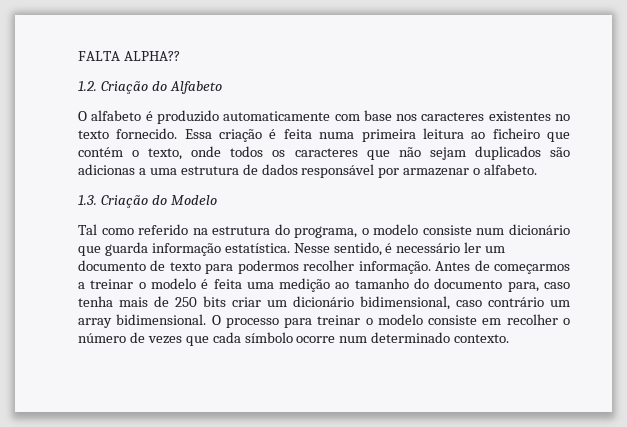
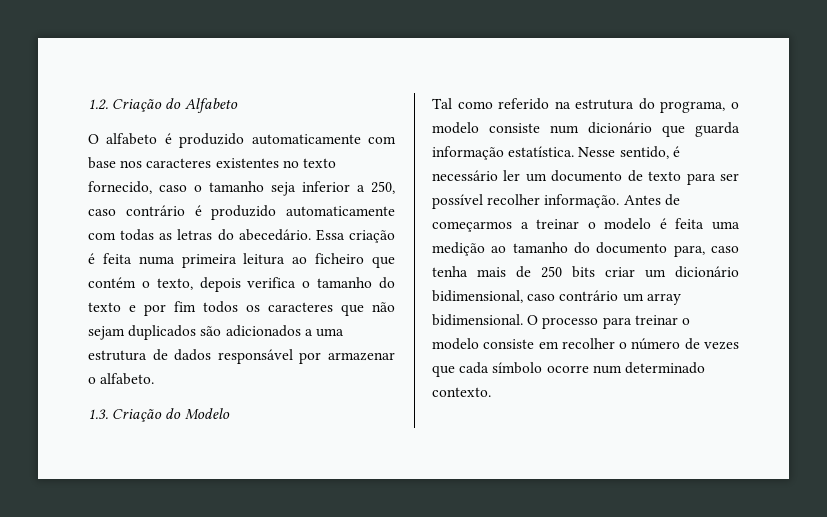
[78,51,180,61] FALTA ALPHA?? // -> (88, 104) none
[116,128,178,139] fornecido. -> [88,181,395,196] [88,205,395,220] [88,229,311,241] fornecido, caso o tamanho seja inferior a 250, caso contrário é produzido automaticamente com todas as letras do abecedário.
[191,146,222,157] onde -> [199,277,395,292] [88,301,196,316] depois verifica o tamanho do texto e por fim
[78,164,135,175] adicionas -> [225,325,301,337] adicionados
[237,260,299,274] podermos -> [720,173,739,181] [432,194,483,209] ser possível

